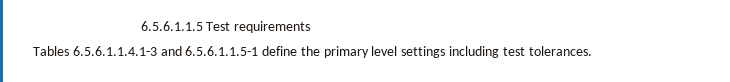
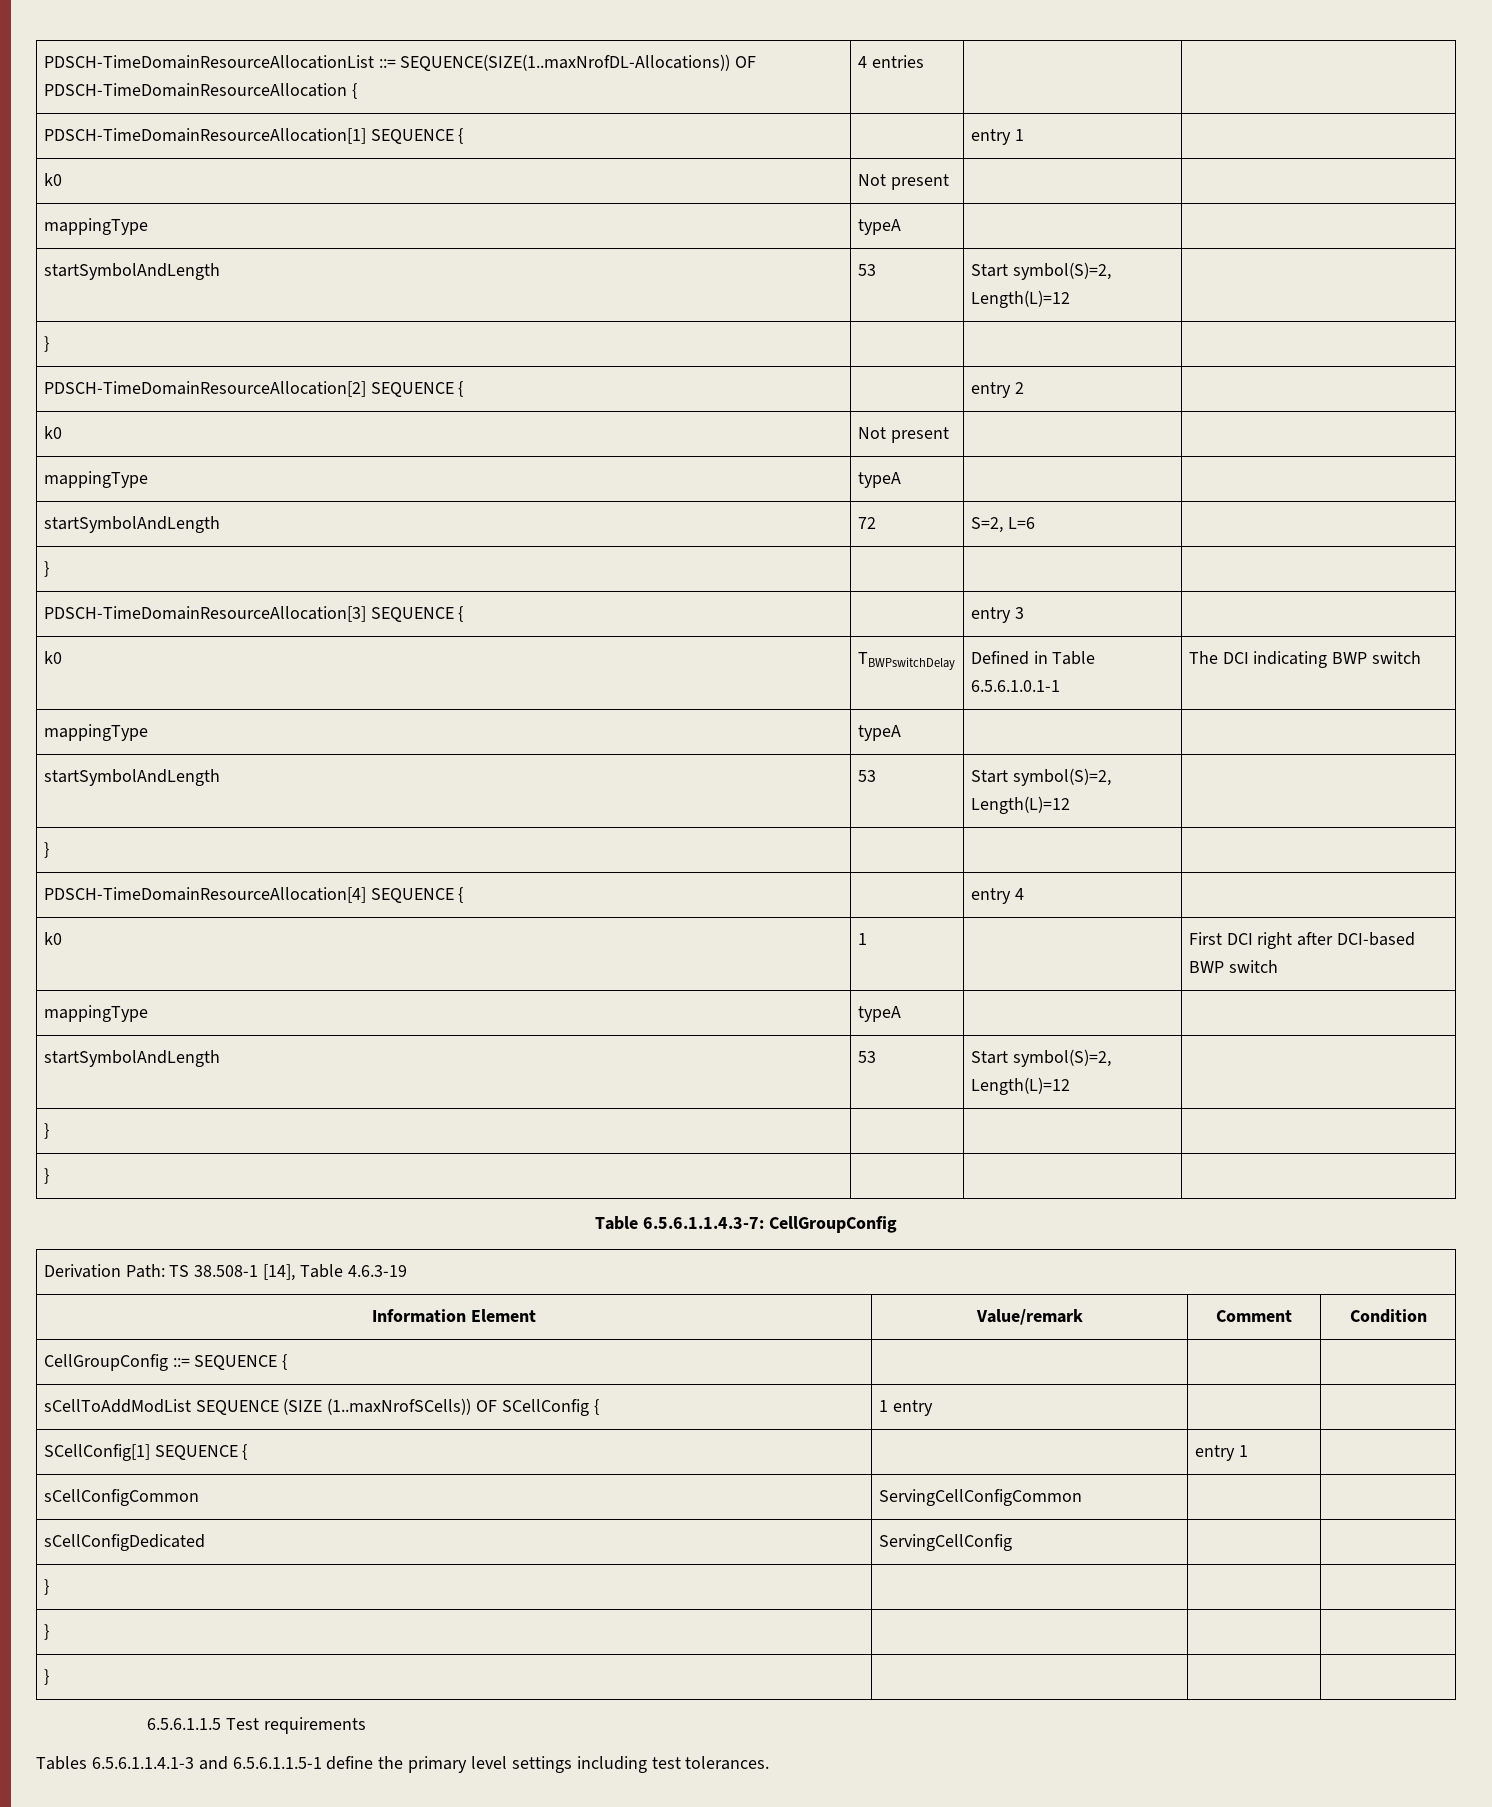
(140, 26) none -> [43,54,757,71] [43,83,357,99] [857,55,924,68] [43,128,464,144] [970,129,1024,145] [43,173,62,186] [857,174,949,190] [43,218,148,235] [857,219,901,235] [43,263,220,280] [857,264,876,276] [970,262,1111,280] [970,290,1070,308] [43,336,49,352] [43,381,464,397] [970,382,1024,398] [43,426,62,439] [857,427,949,443] [43,471,148,488] [857,472,901,488] [43,516,220,533] [857,517,876,529] [970,517,1035,533] [43,561,49,577] [43,606,464,622] [970,607,1024,623] [43,651,62,664] [857,652,955,670] [970,651,1096,665] [970,680,1060,692] [1188,651,1422,668] [43,724,148,741] [857,725,901,741] [43,769,220,786] [857,770,876,782] [970,768,1111,786] [970,796,1070,814] [43,842,49,858] [43,887,464,903] [970,888,1024,904] [43,932,62,945] [857,933,867,945] [1188,932,1416,949] [1188,960,1278,973] [43,1005,148,1022] [857,1006,901,1022] [43,1050,220,1067] [857,1051,876,1063] [970,1049,1111,1067] [970,1077,1070,1095] [43,1123,49,1139] [43,1168,49,1184] [595,1216,897,1233] [43,1264,407,1281] [372,1309,536,1323] [975,1309,1083,1325] [1216,1310,1292,1322] [1349,1309,1427,1323] [43,1354,288,1371] [43,1398,599,1416] [878,1400,933,1416] [43,1444,248,1461] [1194,1445,1248,1461] [43,1489,199,1506] [878,1489,1082,1506] [43,1534,205,1551] [878,1534,1012,1551] [43,1579,49,1595] [43,1624,49,1640] [43,1669,49,1685] PDSCH-TimeDomainResourceAllocationList ::= SEQUENCE(SIZE(1..maxNrofDL-Allocations)) OF PDSCH-TimeDomainResourceAllocation { | 4 entries | | // PDSCH-TimeDomainResourceAllocation[1] SEQUENCE { | | entry 1 | // k0 | Not present | | // mappingType | typeA | | // startSymbolAndLength | 53 | Start symbol(S)=2, Length(L)=12 | // } | | | // PDSCH-TimeDomainResourceAllocation[2] SEQUENCE { | | entry 2 | // k0 | Not present | | // mappingType | typeA | | // startSymbolAndLength | 72 | S=2, L=6 | // } | | | // PDSCH-TimeDomainResourceAllocation[3] SEQUENCE { | | entry 3 | // k0 | TBWPswitchDelay | Defined in Table 6.5.6.1.0.1-1 | The DCI indicating BWP switch // mappingType | typeA | | // startSymbolAndLength | 53 | Start symbol(S)=2, Length(L)=12 | // } | | | // PDSCH-TimeDomainResourceAllocation[4] SEQUENCE { | | entry 4 | // k0 | 1 | | First DCI right after DCI-based BWP switch // mappingType | typeA | | // startSymbolAndLength | 53 | Start symbol(S)=2, Length(L)=12 | // } | | | // } | | | // Table 6.5.6.1.1.4.3-7: CellGroupConfig // Derivation Path: TS 38.508-1 [14], Table 4.6.3-19 // Information Element | Value/remark | Comment | Condition // CellGroupConfig ::= SEQUENCE { | | | // sCellToAddModList SEQUENCE (SIZE (1..maxNrofSCells)) OF SCellConfig { | 1 entry | | // SCellConfig[1] SEQUENCE { | | entry 1 | // sCellConfigCommon | ServingCellConfigCommon | | // sCellConfigDedicated | ServingCellConfig | | // } | | | // } | | | // } | | | //

